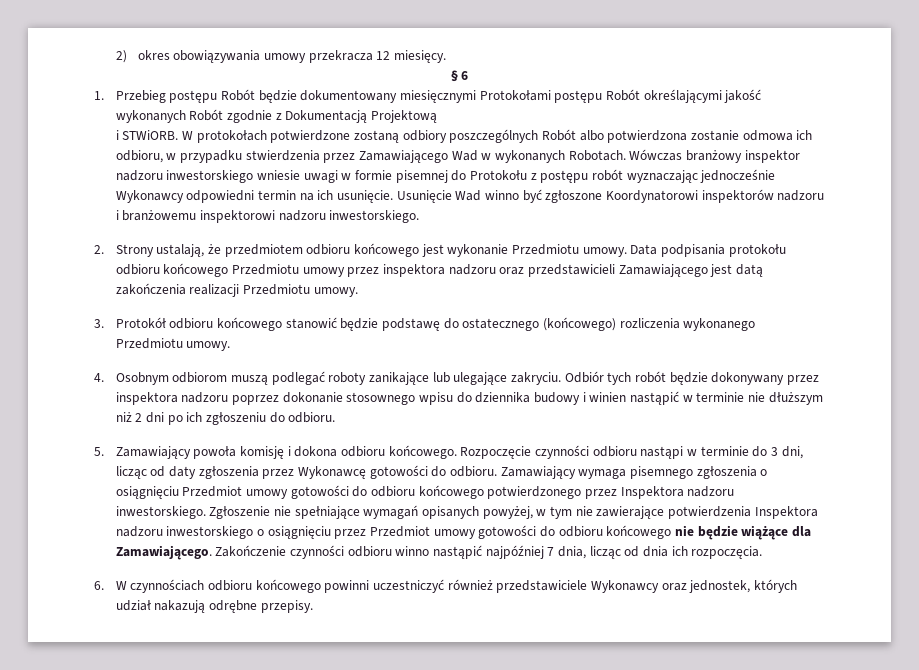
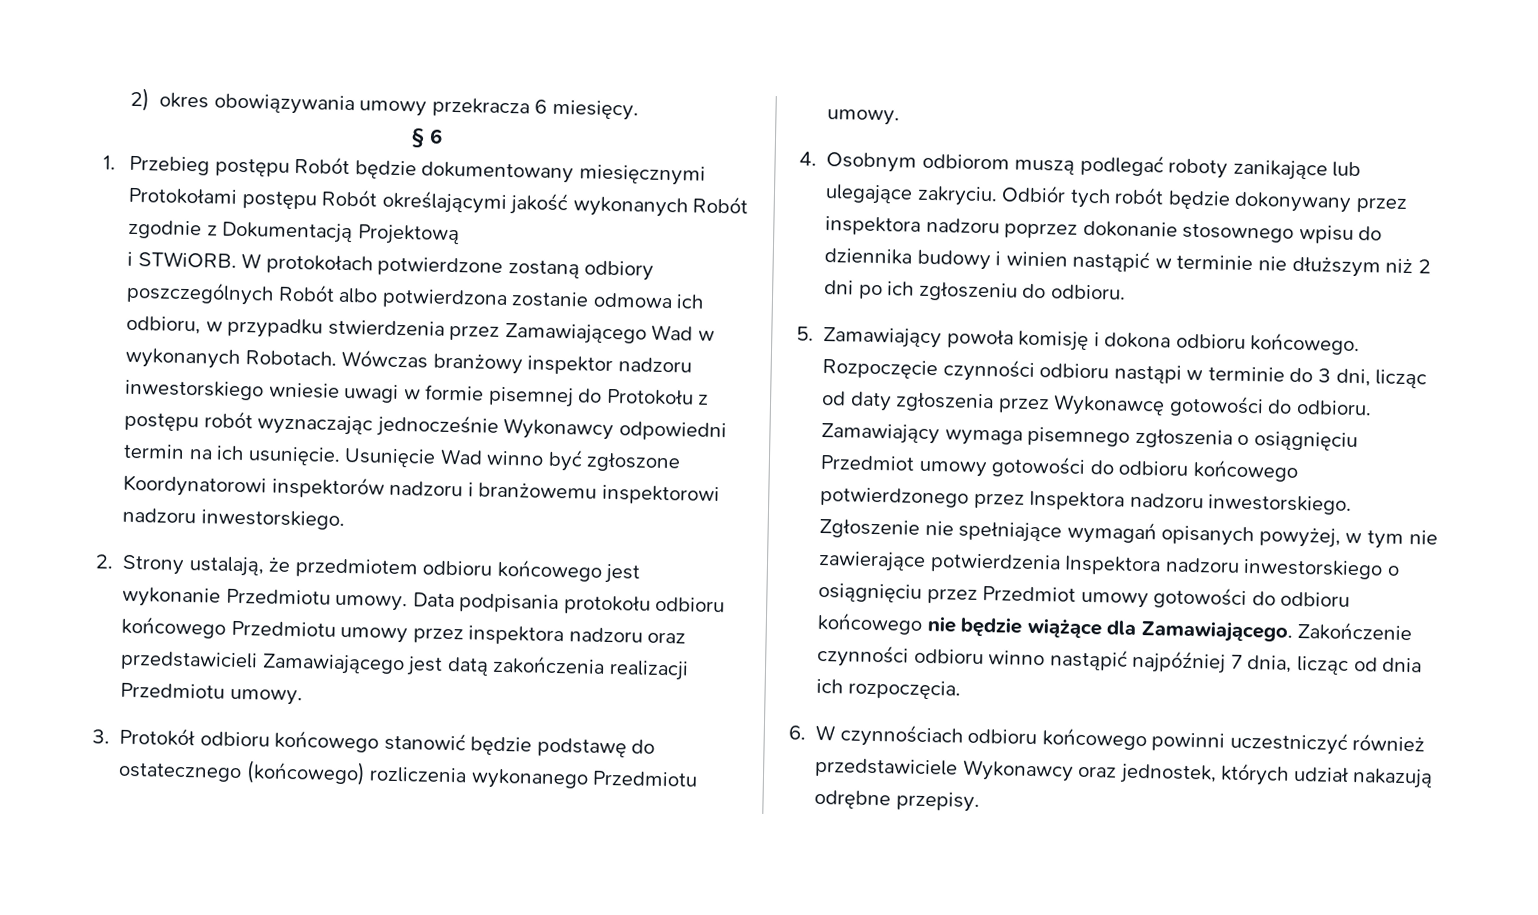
[376,51,391,60] 12 -> [534,99,548,114] 6

